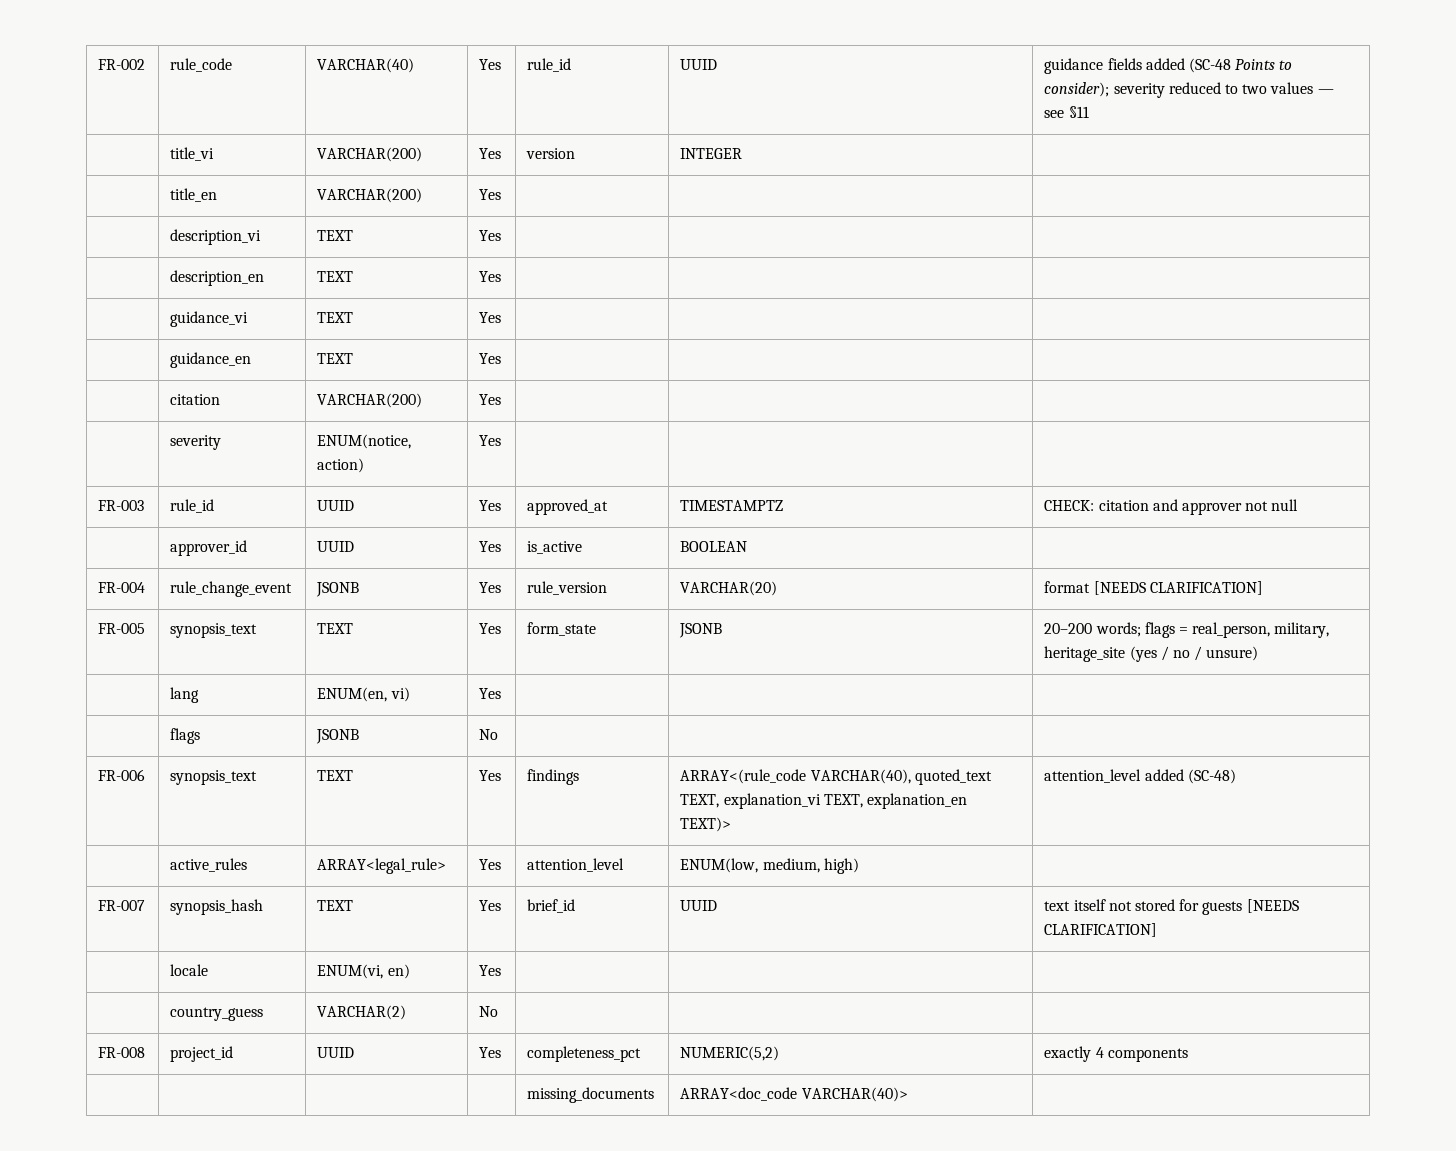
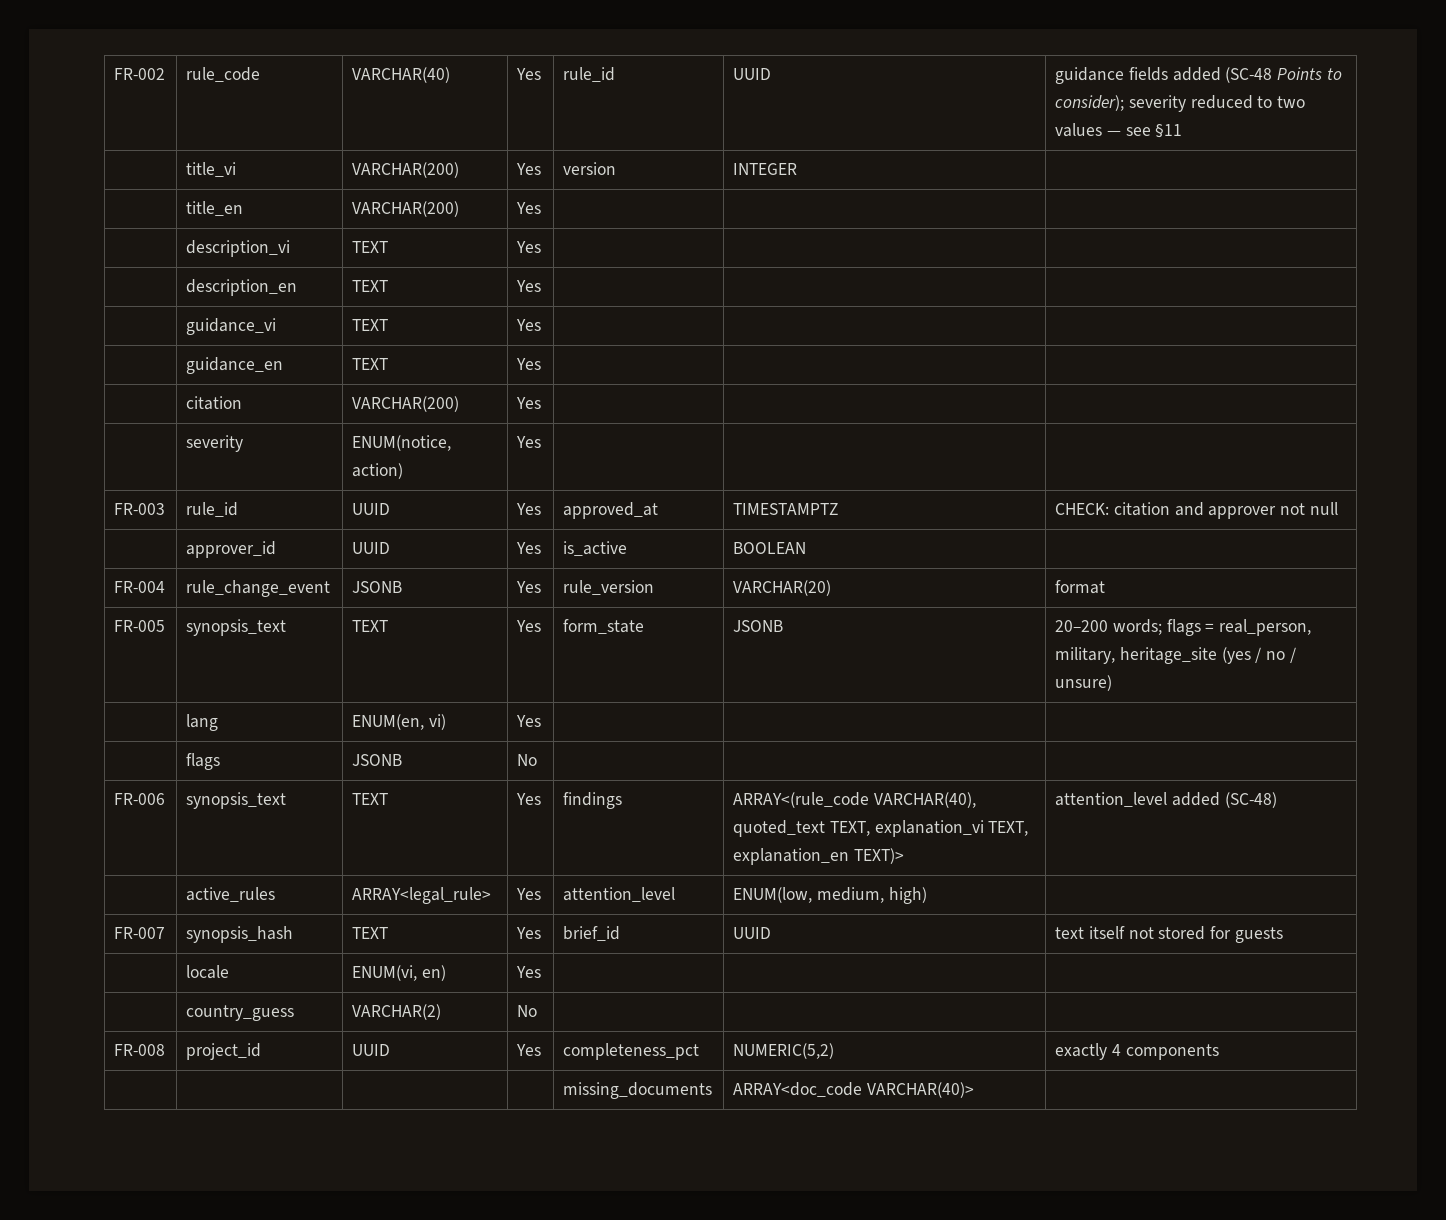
[1093,581,1263,595] [NEEDS CLARIFICATION] -> (1106, 587) none
[1246,899,1299,913] [1044,923,1158,937] [NEEDS CLARIFICATION] -> (1283, 935) none

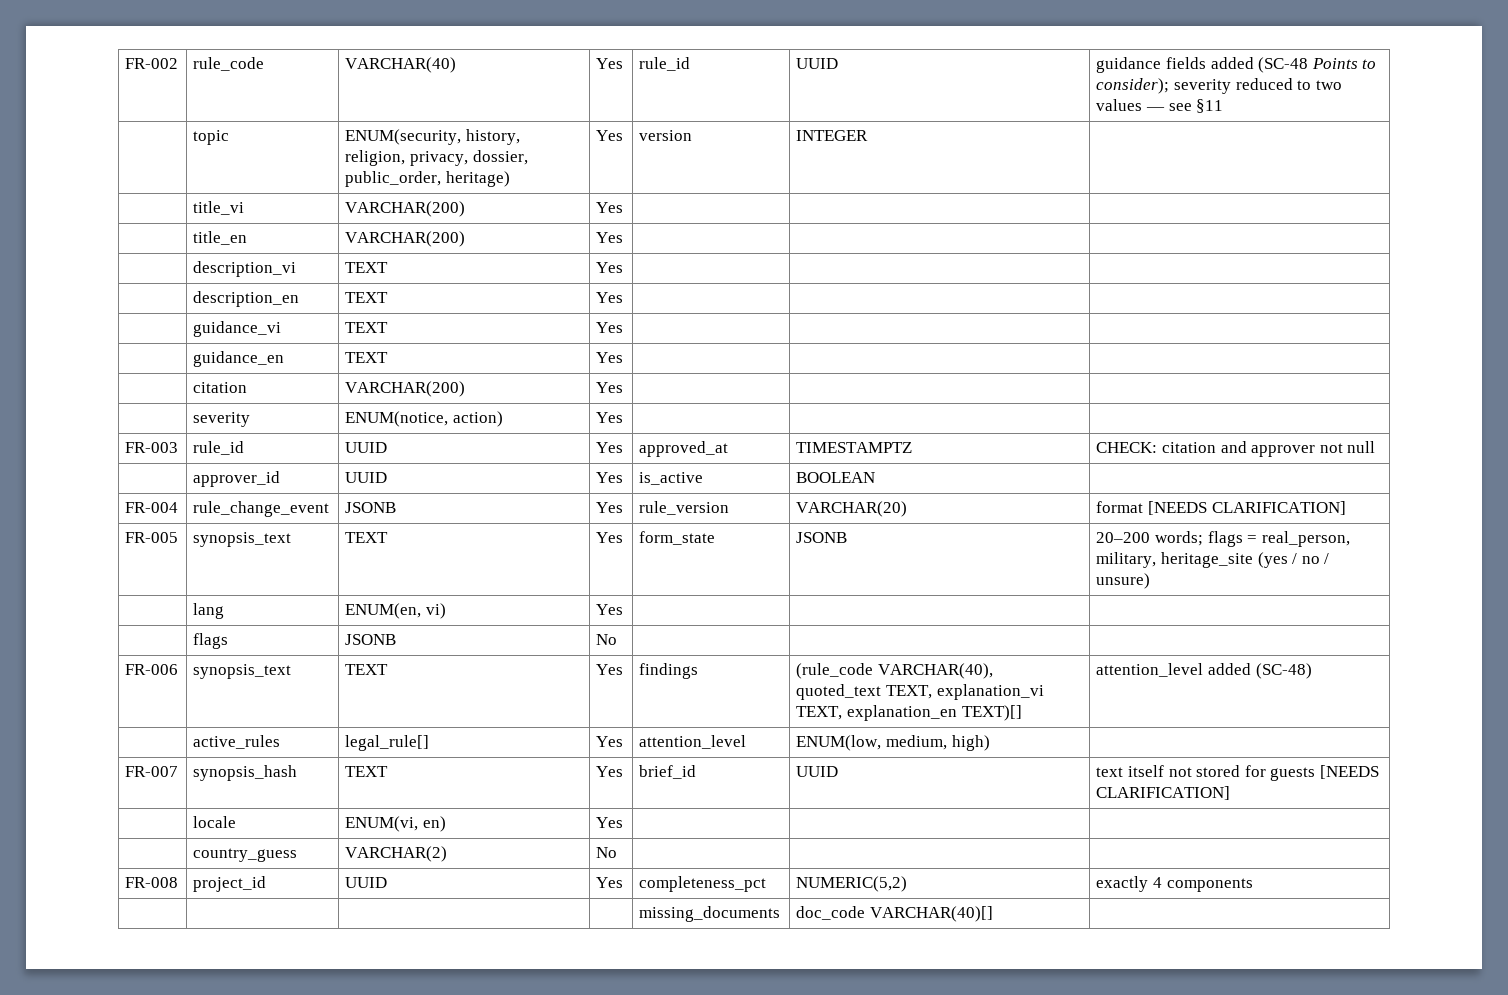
(1183, 131) none -> [193,130,230,145] [345,129,521,145] [345,150,528,166] [345,171,511,187] [596,130,624,141] [639,130,693,141] [796,130,869,141] // | topic | ENUM(security, history, religion, privacy, dossier, public_order, heritage) | Yes | version | INTEGER |
[563,162,617,175] [733,163,798,175] version | INTEGER -> (624, 207) |
(1106, 587) none -> [1148,501,1346,515] [NEEDS CLARIFICATION]
[733,792,870,808] ARRAY<(rule_code -> [796,663,874,679] (rule_code
[854,848,905,864] TEXT)> -> [961,705,1022,721] TEXT)[]
[352,887,492,904] ARRAY<legal_rule> -> [345,735,430,751] legal_rule[]
(1283, 935) none -> [1320,765,1380,779] [1096,786,1231,800] [NEEDS CLARIFICATION]
[733,1082,975,1098] ARRAY<doc_code VARCHAR(40)> -> [796,906,994,922] doc_code VARCHAR(40)[]

